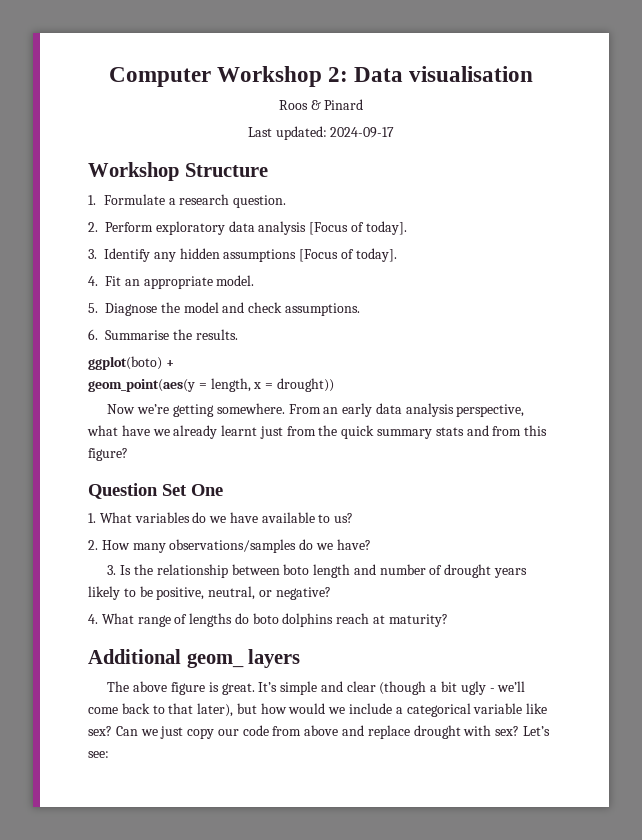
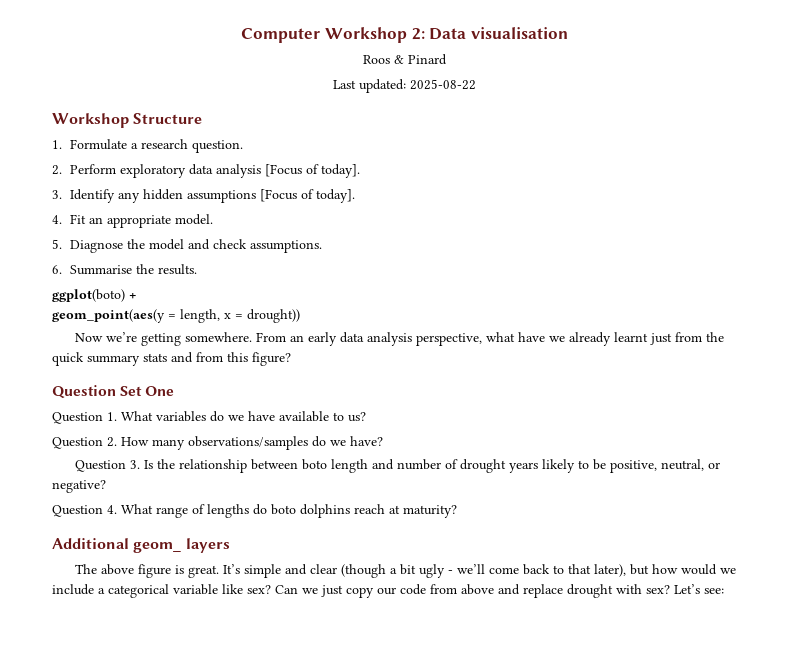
[330,127,395,138] 2024-09-17 -> [410,79,476,90] 2025-08-22
(223, 490) none -> [52,412,103,424] Question
(354, 518) none -> [52,437,103,449] Question
(371, 544) none -> [75,460,127,472] Question
(331, 593) none -> [52,505,103,517] Question

